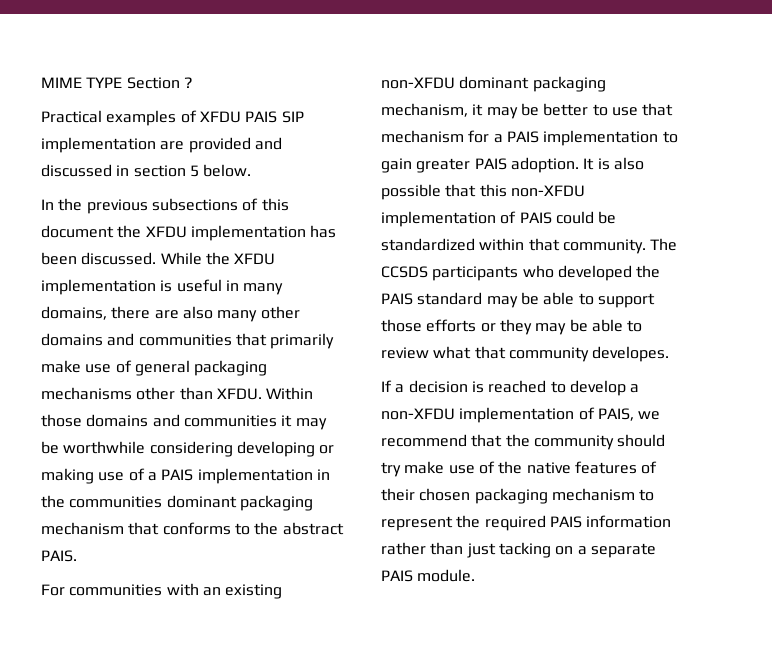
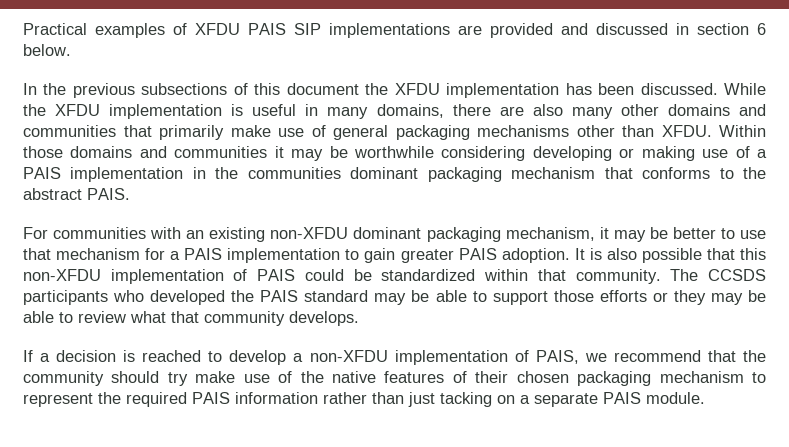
[41,77,193,89] MIME TYPE Section ? // -> (23, 29) none
[41,137,156,153] implementation -> [329,23,450,38] implementations
[189,165,199,177] 5 -> [757,23,766,35] 6
[592,346,670,362] developes. -> [289,311,359,326] develops.

